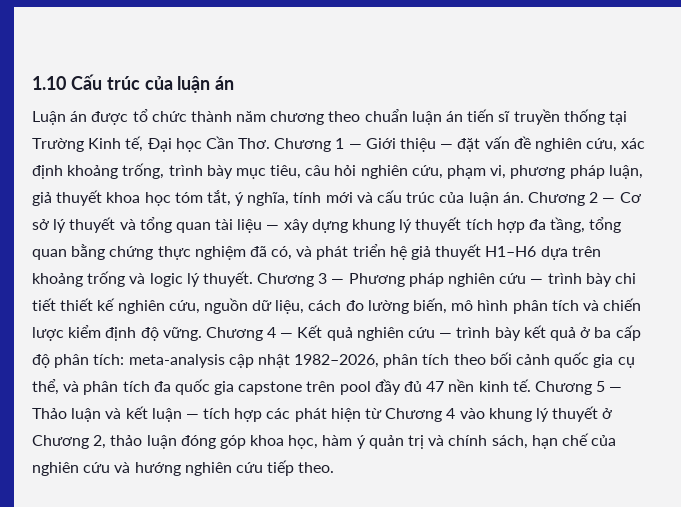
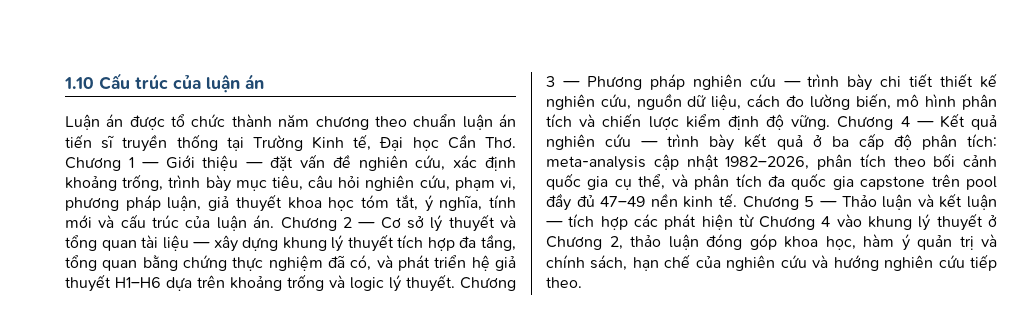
[426,381,445,392] 47 -> [600,196,646,207] 47–49

